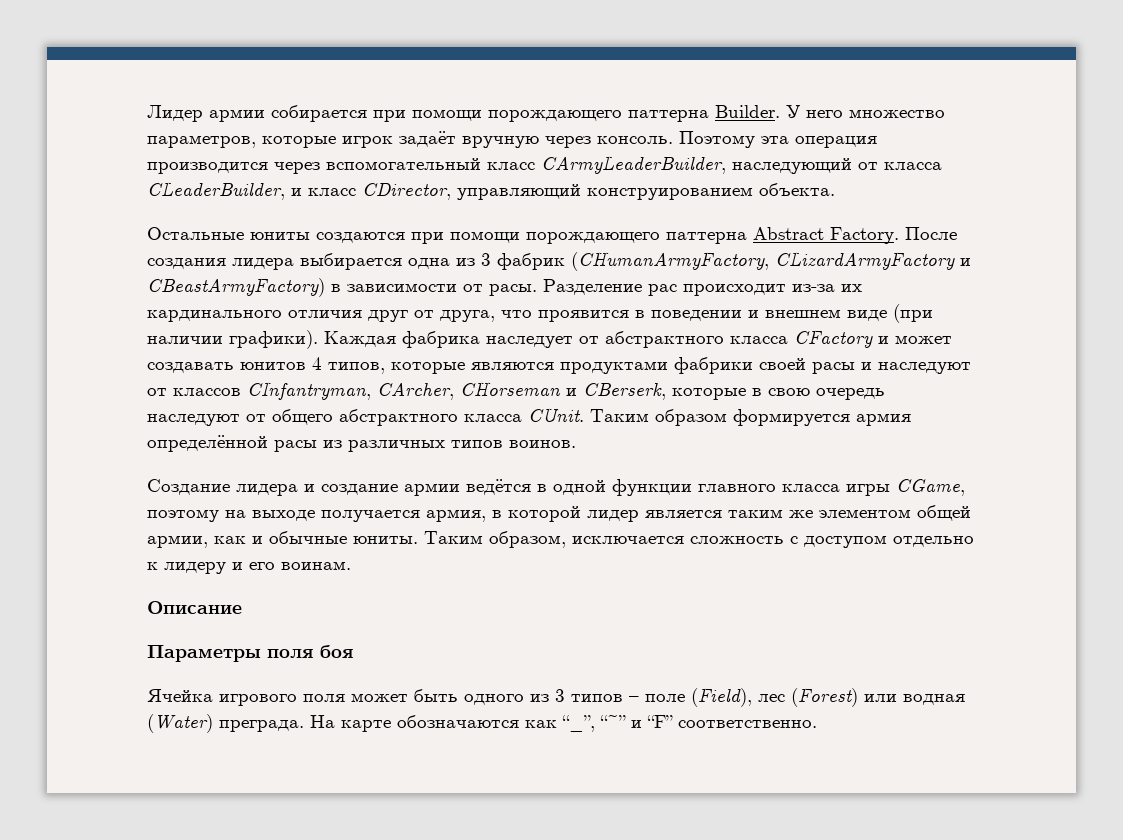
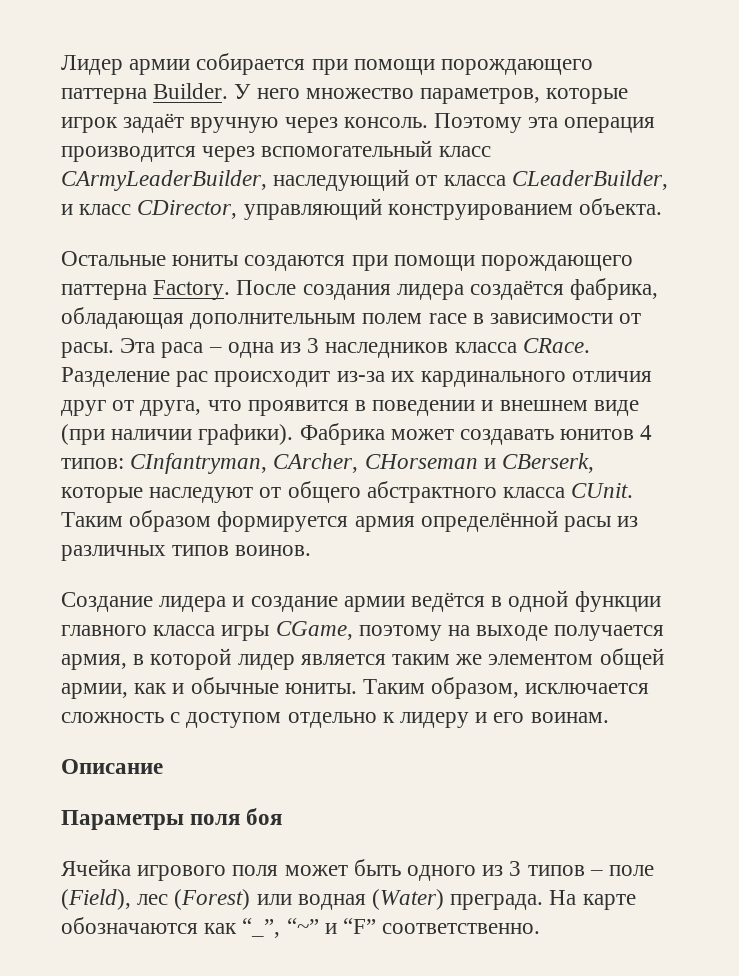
[753,227,824,240] Abstract -> (147, 292) none
[300,252,971,271] [147,278,537,297] выбирается одна из 3 фабрик (CHumanArmyFactory, CLizardArmyFactory и CBeastArmyFactory) в зависимости от расы. -> [470,278,659,300] [61,307,642,329] [61,338,590,358] создаётся фабрика, обладающая дополнительным полем race в зависимости от расы. Эта раса – одна из 3 наследников класса CRace.
[324,330,952,348] [147,357,971,374] [147,388,241,396] Каждая фабрика наследует от абстрактного класса CFactory и может создавать юнитов 4 типов, которые являются продуктами фабрики своей расы и наследуют от классов -> [299,423,653,445] [61,458,124,469] Фабрика может создавать юнитов 4 типов:
[752,388,885,400] в свою очередь -> (143, 495) none

